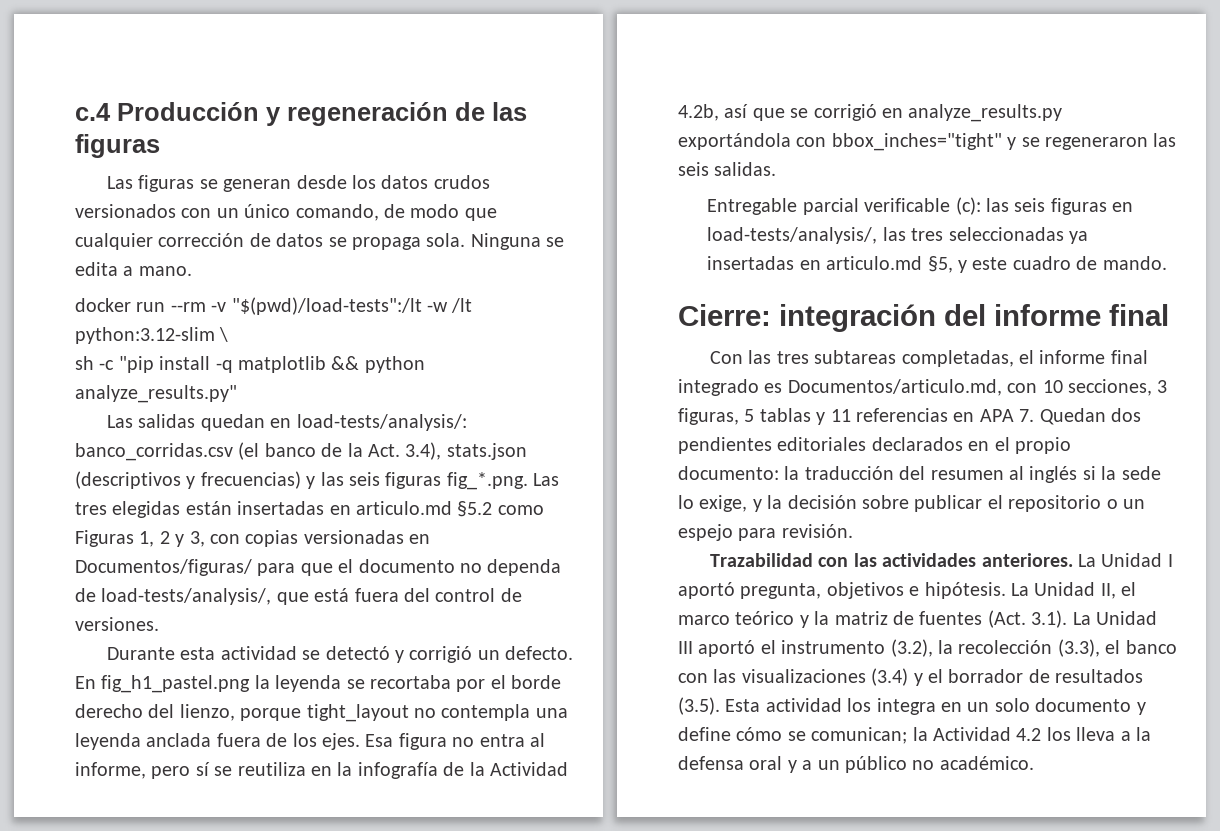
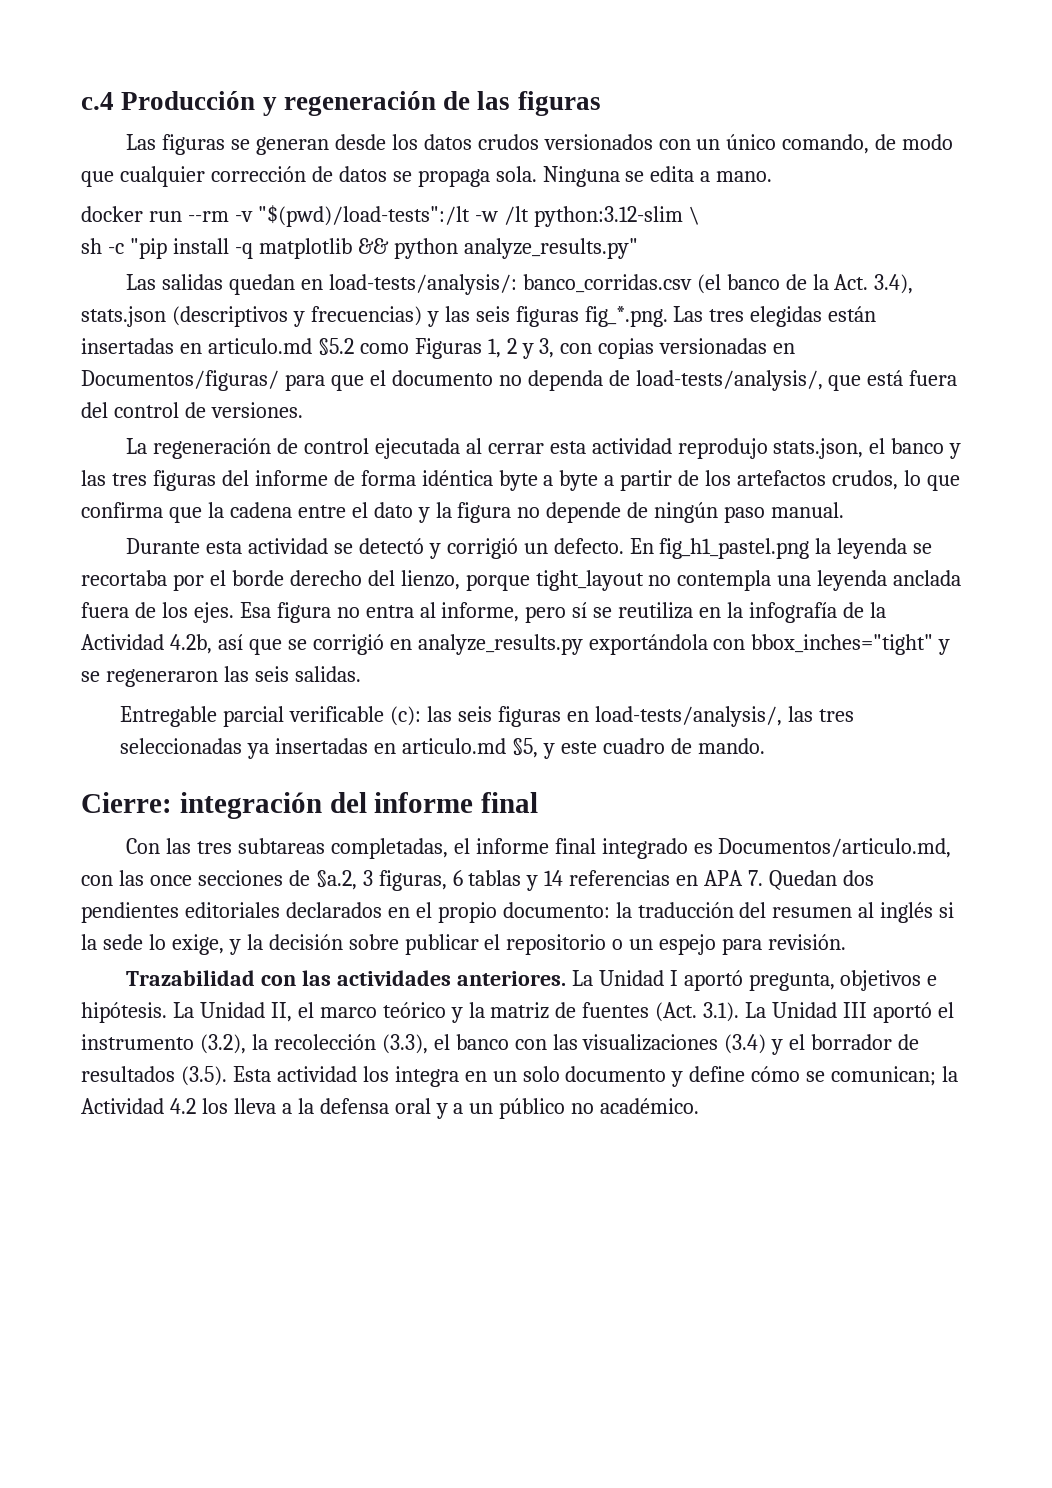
(159, 624) none -> [126,438,962,459] [81,470,960,491] [81,502,845,523] // La regeneración de control ejecutada al cerrar esta actividad reprodujo stats.json, el banco y las tres figuras del informe de forma idéntica byte a byte a partir de los artefactos crudos, lo que confirma que la cadena entre el dato y la figura no depende de ningún paso manual.
[1042,379,1152,396] 10 secciones, -> [118,870,357,890] las once secciones de §a.2,
[744,409,755,422] 5 -> [452,870,463,886] 6
[830,409,851,422] 11 -> [544,870,564,886] 14

